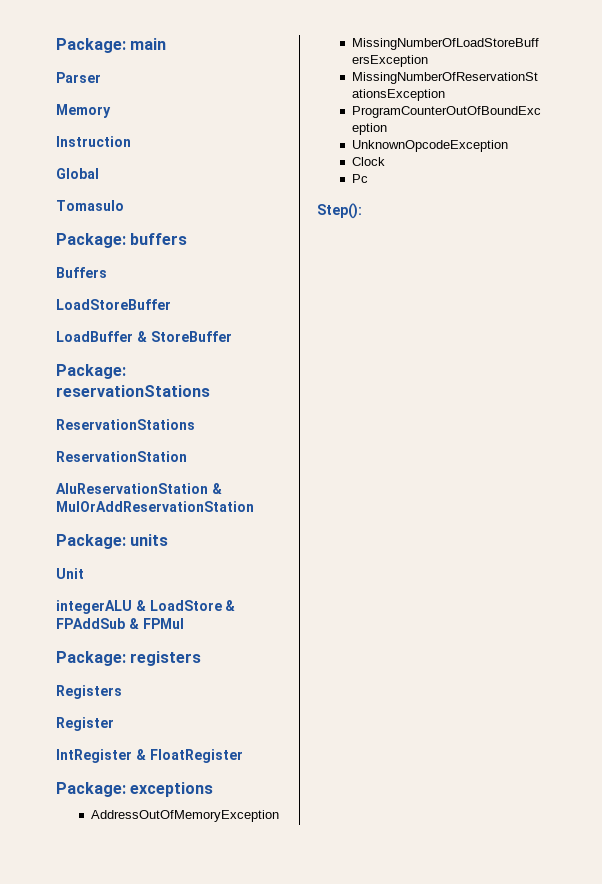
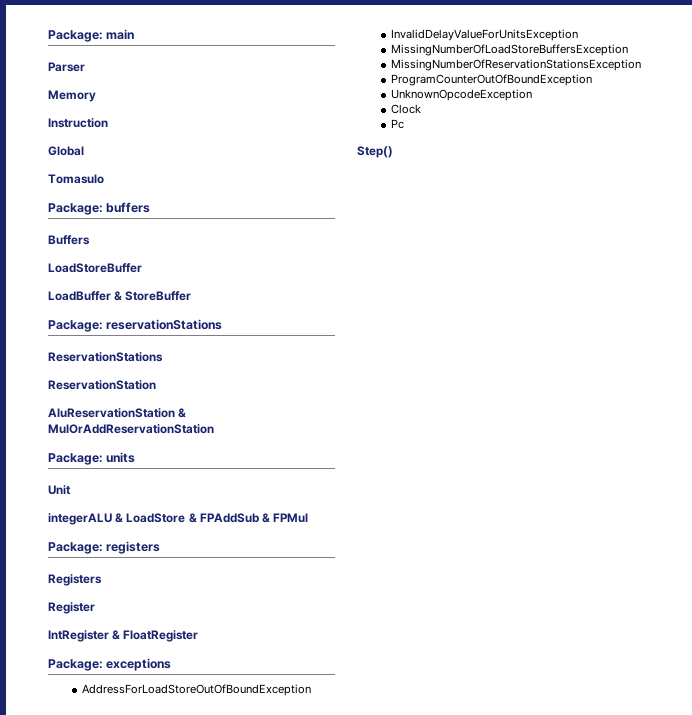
[91,810,280,822] AddressOutOfMemoryException -> [82,684,312,696] [391,29,579,41] AddressForLoadStoreOutOfBoundException // InvalidDelayValueForUnitsException
[317,203,362,219] Step(): -> [357,146,393,158] Step()

